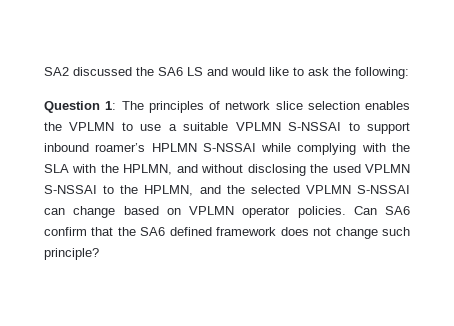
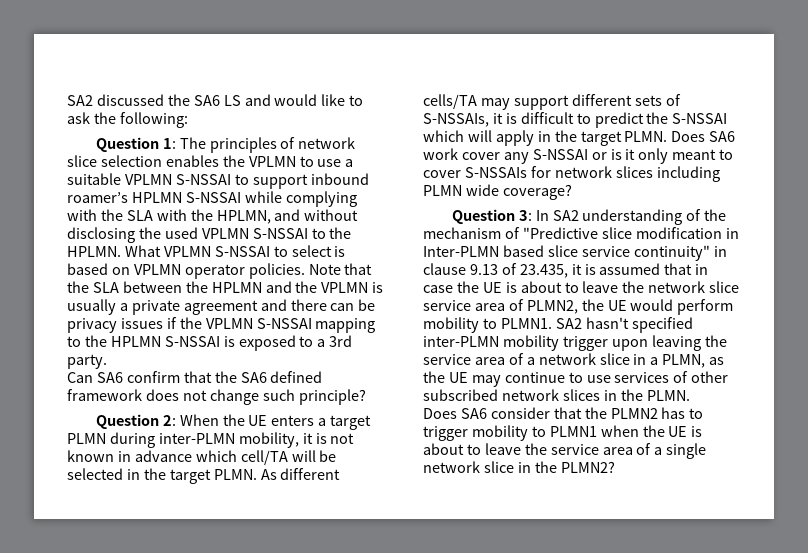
[144,185,410,196] [44,206,116,218] HPLMN, and the selected VPLMN S-NSSAI can change -> [67,245,346,257] HPLMN. What VPLMN S-NSSAI to select is
(346, 212) none -> [308,263,373,275] [67,281,384,293] [67,299,376,315] [67,317,376,333] [67,335,353,351] [67,354,107,369] Note that the SLA between the HPLMN and the VPLMN is usually a private agreement and there can be privacy issues if the VPLMN S-NSSAI mapping to the HPLMN S-NSSAI is exposed to a 3rd party. //
(99, 254) none -> [95,414,372,430] [67,432,355,448] [67,450,337,465] [67,468,341,484] [423,94,681,110] [423,112,728,128] [423,130,736,146] [423,148,734,164] [423,166,720,182] [423,184,572,200] [451,209,727,225] [423,227,739,239] [423,245,727,261] [423,263,709,278] [423,281,740,293] [423,299,734,315] [423,317,693,333] [423,335,727,351] [423,353,725,368] [423,371,729,387] [423,389,690,401] [423,407,704,419] [423,425,703,441] [423,443,707,459] [423,461,615,473] // Question 2: When the UE enters a target PLMN during inter-PLMN mobility, it is not known in advance which cell/TA will be selected in the target PLMN. As different cells/TA may support different sets of S-NSSAIs, it is difficult to predict the S-NSSAI which will apply in the target PLMN. Does SA6 work cover any S-NSSAI or is it only meant to cover S-NSSAIs for network slices including PLMN wide coverage? // Question 3: In SA2 understanding of the mechanism of "Predictive slice modification in Inter-PLMN based slice service continuity" in clause 9.13 of 23.435, it is assumed that in case the UE is about to leave the network slice service area of PLMN2, the UE would perform mobility to PLMN1. SA2 hasn't specified inter-PLMN mobility trigger upon leaving the service area of a network slice in a PLMN, as the UE may continue to use services of other subscribed network slices in the PLMN. // Does SA6 consider that the PLMN2 has to trigger mobility to PLMN1 when the UE is about to leave the service area of a single network slice in the PLMN2?

